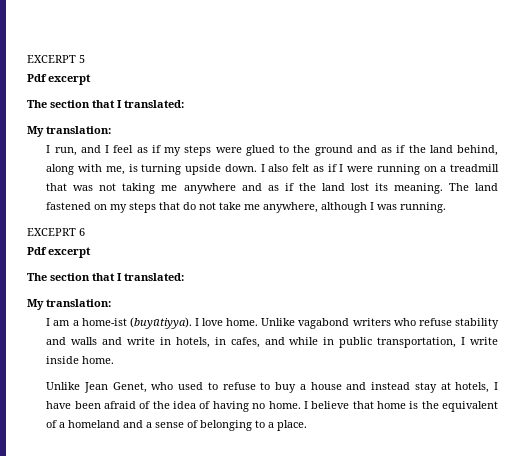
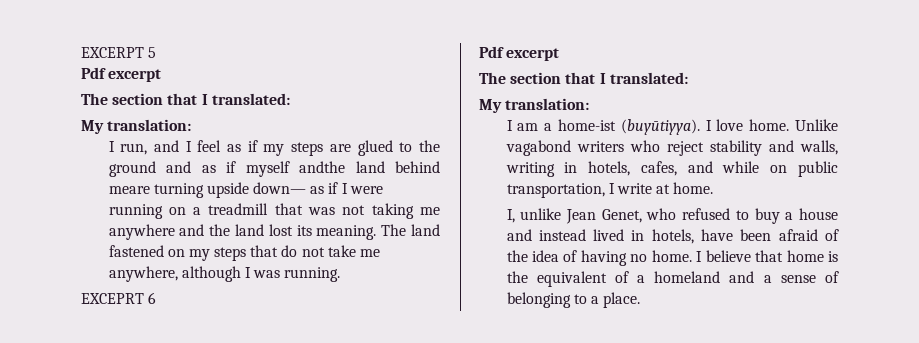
[215,147,242,153] were -> [329,144,351,152] are
[408,145,498,156] [46,164,310,175] the land behind, along with me, is turning upside down. I also felt -> [245,161,440,177] [108,182,307,198] myself andthe land behind meare turning upside down—
[267,183,294,191] as if -> (205, 230) none
[418,318,452,326] refuse -> [666,141,704,156] reject
[71,337,226,348] walls and write in hotels, in -> [800,140,838,155] [505,161,631,177] walls, writing in hotels,
[323,337,335,345] in -> [770,165,788,173] on
[46,356,80,364] inside -> [656,184,671,194] at
[46,382,81,390] Unlike -> [506,208,562,223] I, unlike
[178,382,256,390] used to refuse -> [682,208,731,220] refused
[414,382,498,393] stay at hotels, I -> [593,229,694,244] lived in hotels,

